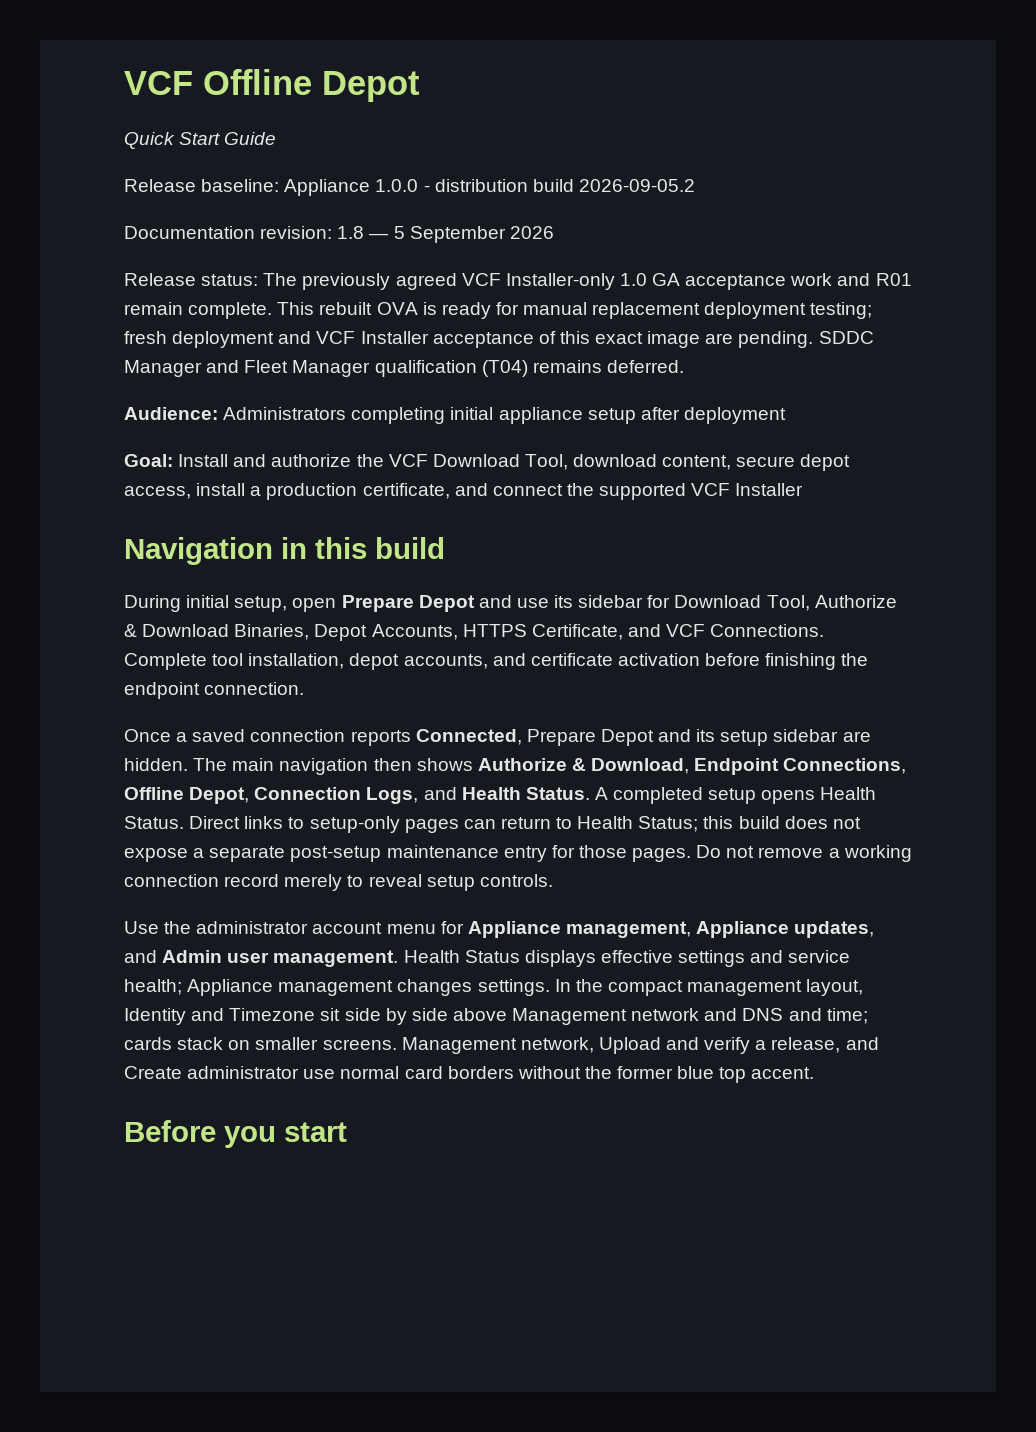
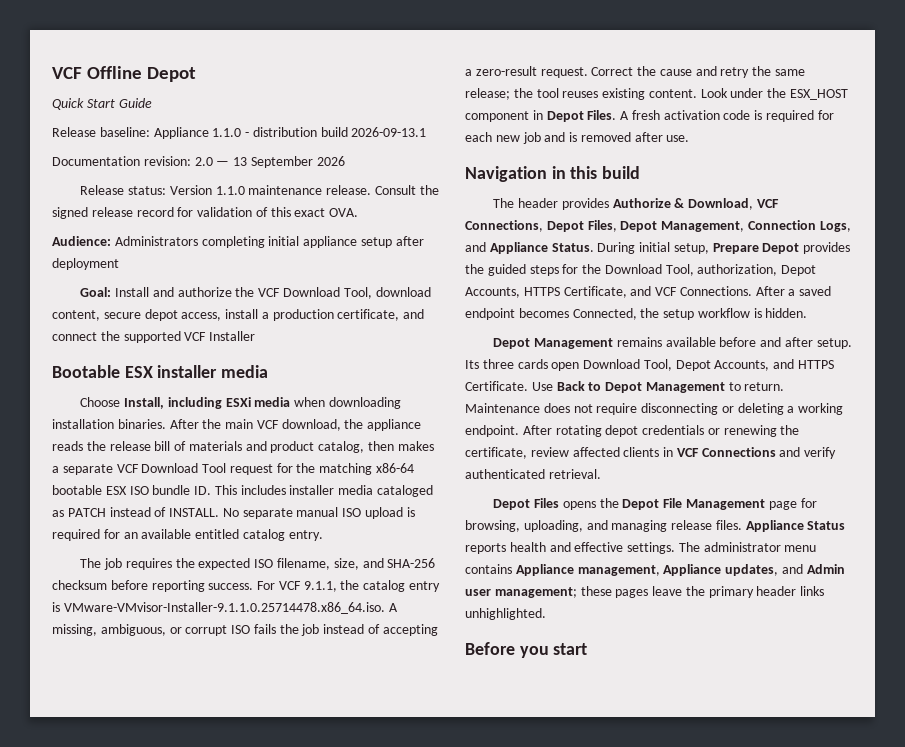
[375,179,419,192] 1.0.0 -> [212,128,242,137] 1.1.0
[578,179,695,192] 2026-09-05.2 -> [351,127,427,137] 2026-09-13.1
[337,226,405,239] 1.8 — 5 -> [194,157,248,166] 2.0 — 13
[263,273,912,290] [124,302,873,319] [124,331,874,348] [124,360,684,377] The previously agreed VCF Installer-only 1.0 GA acceptance work and R01 remain complete. This rebuilt OVA is ready for manual replacement deployment testing; fresh deployment and VCF Installer acceptance of this exact image are pending. SDDC Manager and Fleet Manager qualification (T04) remains deferred. -> [169,185,439,195] [52,207,359,219] Version 1.1.0 maintenance release. Consult the signed release record for validation of this exact OVA.
[124,537,445,565] Navigation in this build // -> [52,365,269,378] [80,397,402,409] [52,419,422,431] [52,441,434,453] [52,463,415,475] [52,485,434,497] [52,507,415,519] [52,529,323,541] [80,558,436,570] [52,580,441,592] [52,602,398,614] [52,624,438,636] [465,66,806,78] [465,88,849,100] [465,110,834,122] [465,132,690,144] [465,166,641,182] [493,198,780,210] [465,220,851,232] [465,242,594,254] Bootable ESX installer media // Choose Install, including ESXi media when downloading installation binaries. After the main VCF download, the appliance reads the release bill of materials and product catalog, then makes a separate VCF Download Tool request for the matching x86-64 bootable ESX ISO bundle ID. This includes installer media cataloged as PATCH instead of INSTALL. No separate manual ISO upload is required for an available entitled catalog entry. // The job requires the expected ISO filename, size, and SHA-256 checksum before reporting success. For VCF 9.1.1, the catalog entry is VMware-VMvisor-Installer-9.1.1.0.25714478.x86_64.iso. A missing, ambiguous, or corrupt ISO fails the job instead of accepting a zero-result request. Correct the cause and retry the same release; the tool reuses existing content. Look under the ESX_HOST component in Depot Files. A fresh activation code is required for each new job and is removed after use. // Navigation in this build // The header provides Authorize & Download, VCF Connections, Depot Files, Depot Management, Connection Logs, and Appliance Status.
[292,595,897,612] [124,624,310,640] open Prepare Depot and use its sidebar for Download Tool, Authorize & Download Binaries, -> [712,242,851,254] [465,264,778,276] Prepare Depot provides the guided steps for the Download Tool, authorization,
[124,653,869,670] [124,682,305,699] [124,729,871,746] [124,758,907,775] [124,787,877,804] [124,816,861,833] [124,845,912,862] [124,874,553,891] [124,921,464,934] Complete tool installation, depot accounts, and certificate activation before finishing the endpoint connection. // Once a saved connection reports Connected, Prepare Depot and its setup sidebar are hidden. The main navigation then shows Authorize & Download, Endpoint Connections, Offline Depot, Connection Logs, and Health Status. A completed setup opens Health Status. Direct links to setup-only pages can return to Health Status; this build does not expose a separate post-setup maintenance entry for those pages. Do not remove a working connection record merely to reveal setup controls. // Use the administrator account menu for -> [755,286,832,296] [465,308,808,320] [493,337,852,349] [465,359,835,371] [465,381,785,393] [465,403,844,415] [465,425,800,437] [465,447,837,459] [465,469,601,479] [493,498,817,510] [465,520,846,532] [465,542,817,554] [465,564,512,574] After a saved endpoint becomes Connected, the setup workflow is hidden. // Depot Management remains available before and after setup. Its three cards open Download Tool, Depot Accounts, and HTTPS Certificate. Use Back to Depot Management to return. Maintenance does not require disconnecting or deleting a working endpoint. After rotating depot credentials or renewing the certificate, review affected clients in VCF Connections and verify authenticated retrieval. // Depot Files opens the Depot File Management page for browsing, uploading, and managing release files. Appliance Status reports health and effective settings. The administrator menu contains
[273,950,851,967] [124,979,864,996] [124,1008,868,1025] [124,1037,879,1054] [124,1066,815,1083] management. Health Status displays effective settings and service health; Appliance management changes settings. In the compact management layout, Identity and Timezone sit side by side above Management network and DNS and time; cards stack on smaller screens. Management network, Upload and verify a release, and Create administrator use normal card borders without the former blue top accent. -> [494,586,825,598] [465,608,546,620] management; these pages leave the primary header links unhighlighted.

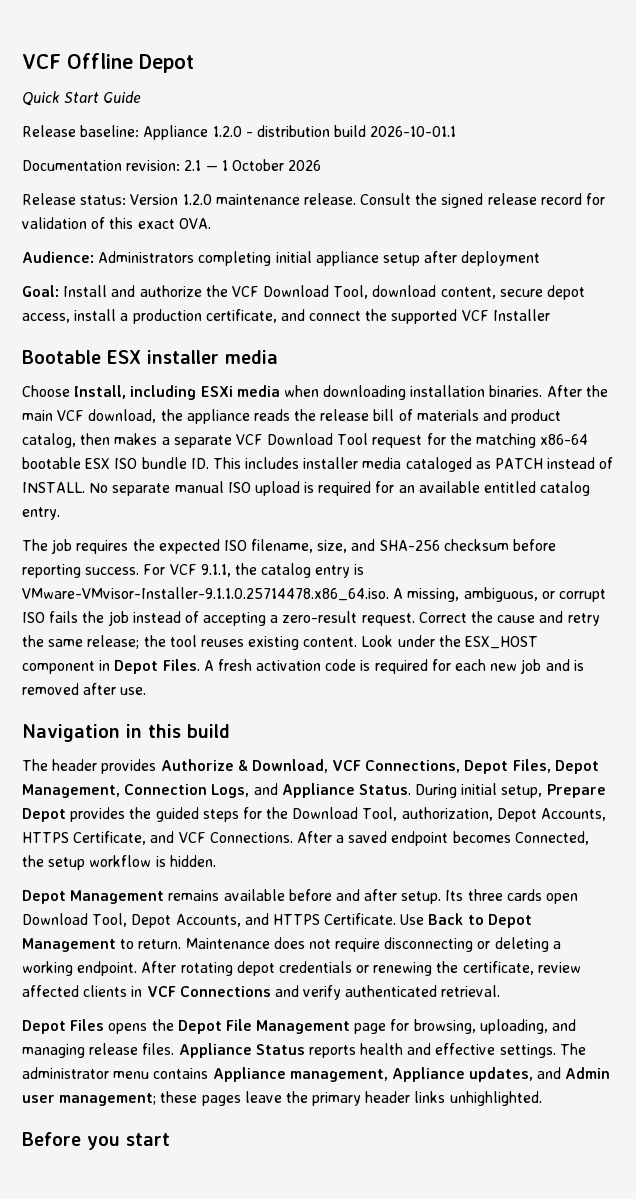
[212,128,242,137] 1.1.0 -> [212,126,242,137] 1.2.0
[351,127,427,137] 2026-09-13.1 -> [370,126,457,137] 2026-10-01.1
[194,156,313,168] 2.0 — 13 September -> [184,159,284,171] 2.1 — 1 October
[215,186,245,195] 1.1.0 -> [182,194,212,205] 1.2.0

